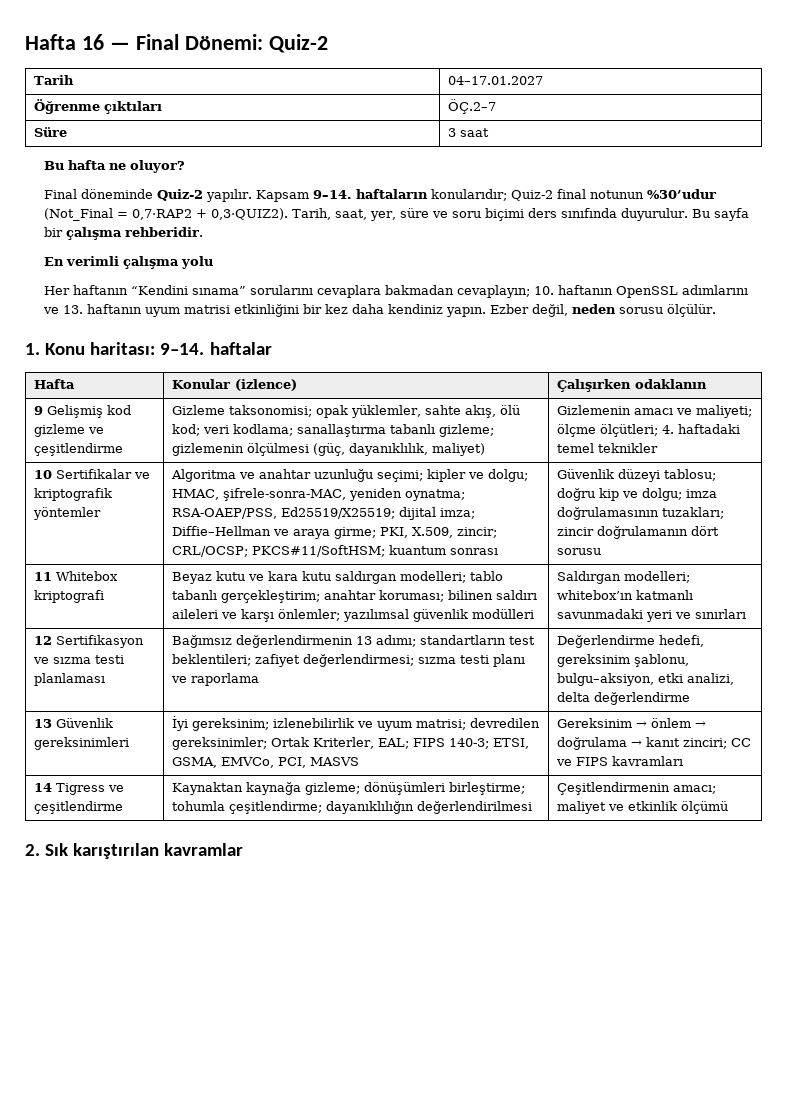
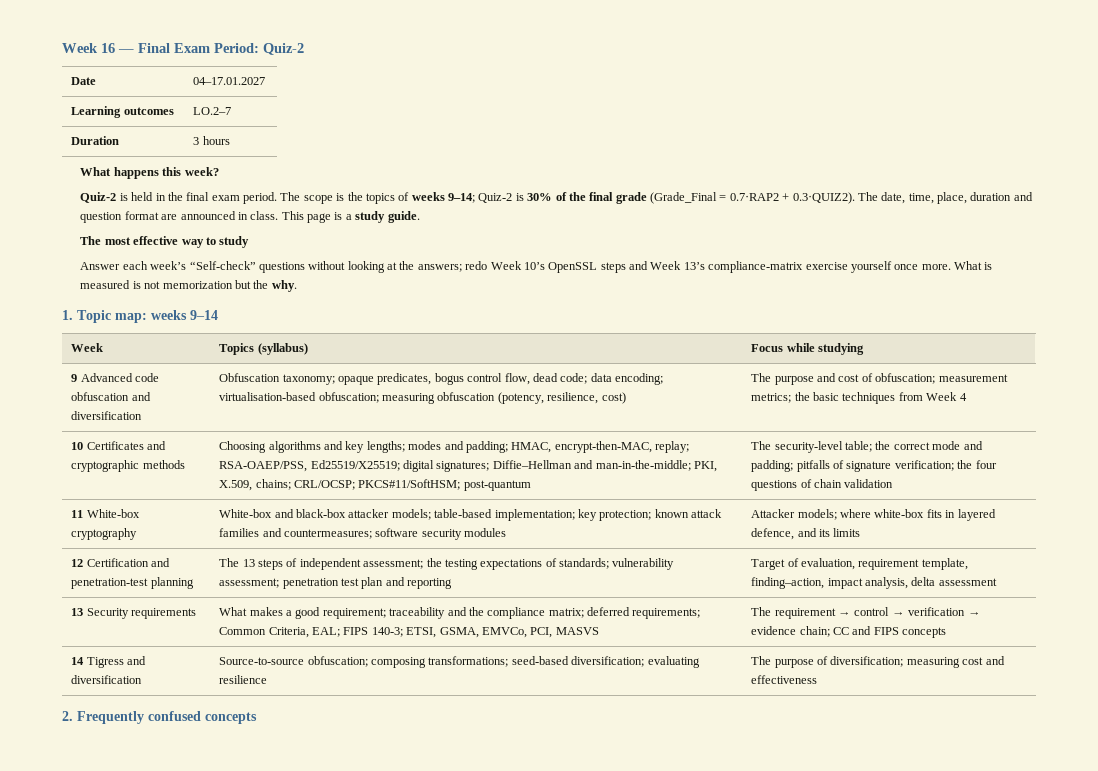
[25,34,76,50] Hafta -> [62,43,98,53] Week
[184,34,263,50] Dönemi: -> [174,43,259,53] Exam Period:
[34,75,75,85] Tarih -> [71,77,97,85] Date
[34,99,163,114] [448,99,497,114] [34,127,68,137] [448,128,490,137] [43,160,185,173] [43,189,716,202] [43,208,749,221] [43,227,203,240] [43,256,213,269] [43,285,748,298] [42,304,716,317] [25,342,272,355] [34,379,76,389] [172,379,298,391] [557,379,708,392] [34,405,132,418] [34,424,105,437] [34,443,124,456] [172,405,521,418] [172,424,495,437] [172,443,486,456] [557,405,753,418] [557,424,741,437] [557,443,659,453] [34,469,151,479] [34,488,113,501] [33,507,102,520] [171,469,529,482] [172,488,466,501] [172,507,476,520] [172,526,377,539] Öğrenme çıktıları | ÖÇ.2–7 // Süre | 3 saat // Bu hafta ne oluyor? // Final döneminde Quiz-2 yapılır. Kapsam 9–14. haftaların konularıdır; Quiz-2 final notunun %30’udur (Not_Final = 0,7·RAP2 + 0,3·QUIZ2). Tarih, saat, yer, süre ve soru biçimi ders sınıfında duyurulur. Bu sayfa bir çalışma rehberidir. // En verimli çalışma yolu // Her haftanın “Kendini sınama” sorularını cevaplara bakmadan cevaplayın; 10. haftanın OpenSSL adımlarını ve 13. haftanın uyum matrisi etkinliğini bir kez daha kendiniz yapın. Ezber değil, neden sorusu ölçülür. // 1. Konu haritası: 9–14. haftalar // Hafta | Konular (izlence) | Çalışırken odaklanın // 9 Gelişmiş kod gizleme ve çeşitlendirme | Gizleme taksonomisi; opak yüklemler, sahte akış, ölü kod; veri kodlama; sanallaştırma tabanlı gizleme; gizlemenin ölçülmesi (güç, dayanıklılık, maliyet) | Gizlemenin amacı ve maliyeti; ölçme ölçütleri; 4. haftadaki temel teknikler // 10 Sertifikalar ve kriptografik yöntemler | Algoritma ve anahtar uzunluğu seçimi; kipler ve dolgu; HMAC, şifrele-sonra-MAC, yeniden oynatma; RSA-OAEP/PSS, Ed25519/X25519; dijital imza; Diffie–Hellman ve araya girme; -> [71,106,174,118] [193,107,232,115] [71,136,120,145] [193,136,230,145] [80,167,219,179] [80,192,1033,204] [80,211,420,223] [80,236,250,248] [80,261,993,273] [80,280,297,292] [62,310,218,323] [71,343,104,352] [219,343,308,355] [751,343,865,355] [71,373,160,382] [71,392,151,401] [71,411,143,420] [219,373,664,385] [219,392,626,404] [751,373,1008,385] [751,392,967,404] [71,441,167,450] [71,460,185,472] [219,441,690,453] [219,460,691,472] Learning outcomes | LO.2–7 // Duration | 3 hours // What happens this week? // Quiz-2 is held in the final exam period. The scope is the topics of weeks 9–14; Quiz-2 is 30% of the final grade (Grade_Final = 0.7·RAP2 + 0.3·QUIZ2). The date, time, place, duration and question format are announced in class. This page is a study guide. // The most effective way to study // Answer each week’s “Self-check” questions without looking at the answers; redo Week 10’s OpenSSL steps and Week 13’s compliance-matrix exercise yourself once more. What is measured is not memorization but the why. // 1. Topic map: weeks 9–14 // Week | Topics (syllabus) | Focus while studying // 9 Advanced code obfuscation and diversification | Obfuscation taxonomy; opaque predicates, bogus control flow, dead code; data encoding; virtualisation-based obfuscation; measuring obfuscation (potency, resilience, cost) | The purpose and cost of obfuscation; measurement metrics; the basic techniques from Week 4 // 10 Certificates and cryptographic methods | Choosing algorithms and key lengths; modes and padding; HMAC, encrypt-then-MAC, replay; RSA-OAEP/PSS, Ed25519/X25519; digital signatures; Diffie–Hellman and man-in-the-middle;
[457,527,498,538] zincir; -> [255,479,291,490] chains;
[389,545,499,555] [557,469,717,482] [557,488,718,501] [557,507,725,520] [557,526,720,539] [557,548,602,555] [34,571,119,581] [34,590,105,603] [172,571,504,584] [172,590,538,603] [172,609,535,622] [557,571,691,584] [557,590,694,600] [557,609,747,622] [34,635,145,648] [33,655,125,664] [34,673,106,686] [172,635,536,648] [172,654,526,667] [171,673,260,686] [557,635,705,648] [557,654,690,667] [557,673,735,686] [557,692,691,705] [34,718,114,728] [34,737,130,750] [172,716,541,731] [172,737,375,750] kuantum sonrası | Güvenlik düzeyi tablosu; doğru kip ve dolgu; imza doğrulamasının tuzakları; zincir doğrulamanın dört sorusu // 11 Whitebox kriptografi | Beyaz kutu ve kara kutu saldırgan modelleri; tablo tabanlı gerçekleştirim; anahtar koruması; bilinen saldırı aileleri ve karşı önlemler; yazılımsal güvenlik modülleri | Saldırgan modelleri; whitebox’ın katmanlı savunmadaki yeri ve sınırları // 12 Sertifikasyon ve sızma testi planlaması | Bağımsız değerlendirmenin 13 adımı; standartların test beklentileri; zafiyet değerlendirmesi; sızma testi planı ve raporlama | Değerlendirme hedefi, gereksinim şablonu, bulgu–aksiyon, etki analizi, delta değerlendirme // 13 Güvenlik gereksinimleri | İyi gereksinim; izlenebilirlik ve uyum matrisi; devredilen gereksinimler; Ortak Kriterler, -> [463,480,531,491] [751,441,983,453] [751,460,997,472] [751,479,894,491] [71,509,140,518] [71,528,138,540] [219,509,723,521] [219,528,507,540] [751,509,996,521] [751,528,861,540] [71,558,171,567] [71,577,194,589] [219,558,675,570] [219,577,453,589] [751,558,968,570] [751,577,997,589] [71,608,197,619] [219,607,701,619] [219,627,309,638] post-quantum | The security-level table; the correct mode and padding; pitfalls of signature verification; the four questions of chain validation // 11 White-box cryptography | White-box and black-box attacker models; table-based implementation; key protection; known attack families and countermeasures; software security modules | Attacker models; where white-box fits in layered defence, and its limits // 12 Certification and penetration-test planning | The 13 steps of independent assessment; the testing expectations of standards; vulnerability assessment; penetration test plan and reporting | Target of evaluation, requirement template, finding–action, impact analysis, delta assessment // 13 Security requirements | What makes a good requirement; traceability and the compliance matrix; deferred requirements; Common Criteria,
[557,718,707,728] [557,737,752,750] [556,756,684,766] [34,783,125,795] [34,801,124,814] [172,782,526,795] [172,801,533,814] [557,782,717,795] [557,801,729,814] [25,843,244,859] Gereksinim → önlem → doğrulama → kanıt zinciri; CC ve FIPS kavramları // 14 Tigress ve çeşitlendirme | Kaynaktan kaynağa gizleme; dönüşümleri birleştirme; tohumla çeşitlendirme; dayanıklılığın değerlendirilmesi | Çeşitlendirmenin amacı; maliyet ve etkinlik ölçümü // 2. Sık karıştırılan kavramlar -> [751,607,981,619] [751,626,947,638] [71,656,147,668] [71,675,143,684] [219,656,700,668] [219,675,268,684] [751,656,1005,668] [751,675,818,684] [62,711,257,724] The requirement → control → verification → evidence chain; CC and FIPS concepts // 14 Tigress and diversification | Source-to-source obfuscation; composing transformations; seed-based diversification; evaluating resilience | The purpose of diversification; measuring cost and effectiveness // 2. Frequently confused concepts

